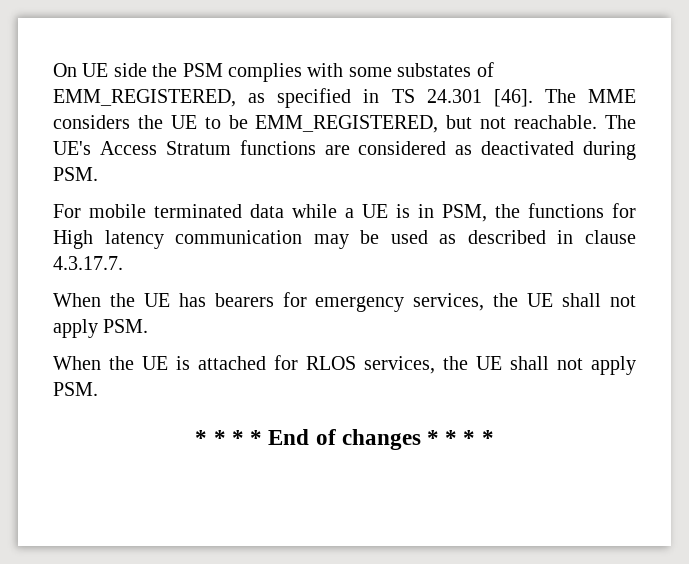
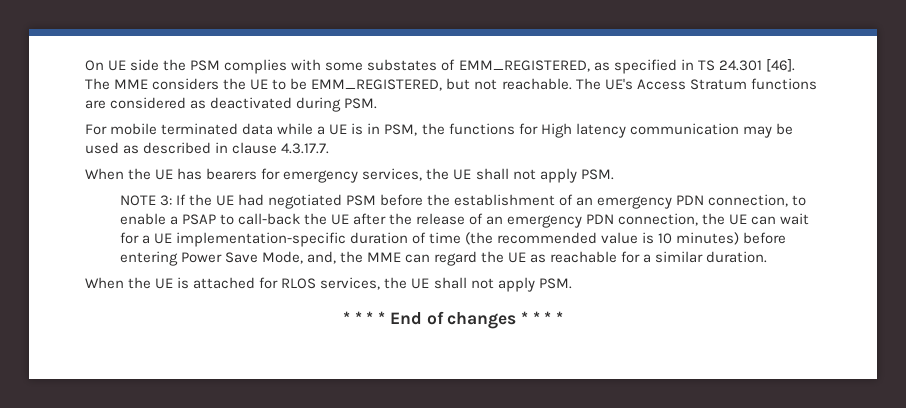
(149, 326) none -> [119,194,807,209] [119,213,810,228] [119,232,787,247] [119,251,768,266] // NOTE 3: If the UE had negotiated PSM before the establishment of an emergency PDN connection, to enable a PSAP to call-back the UE after the release of an emergency PDN connection, the UE can wait for a UE implementation-specific duration of time (the recommended value is 10 minutes) before entering Power Save Mode, and, the MME can regard the UE as reachable for a similar duration.

